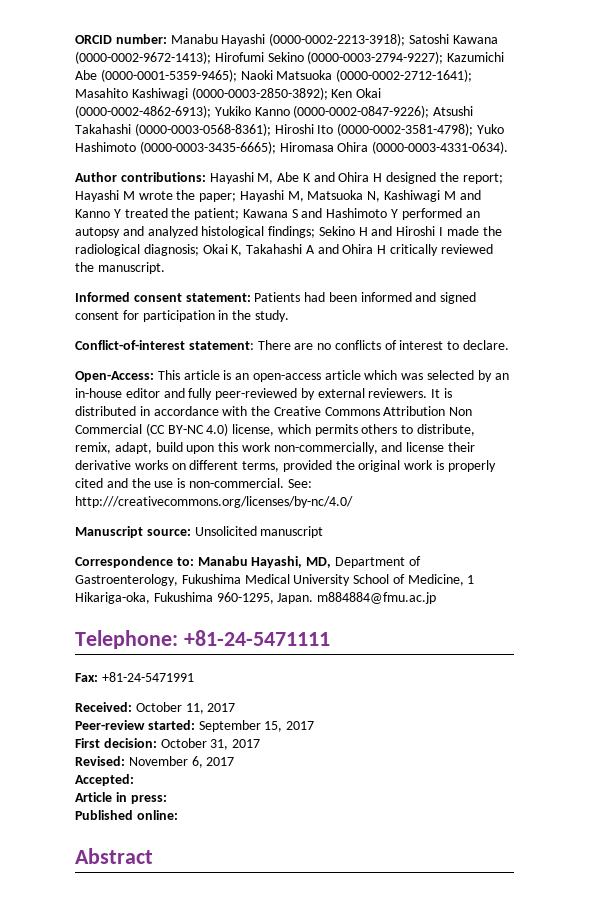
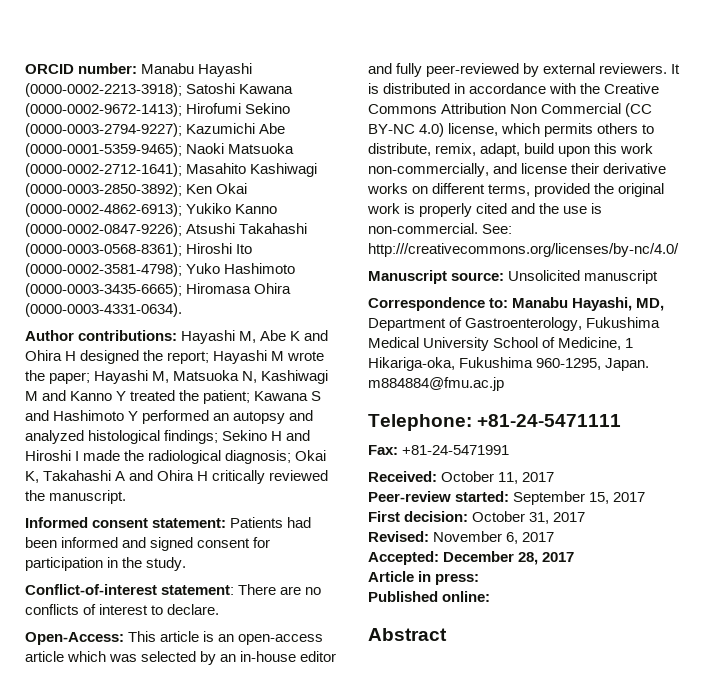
(134, 780) none -> [443,551,575,565] December 28, 2017

